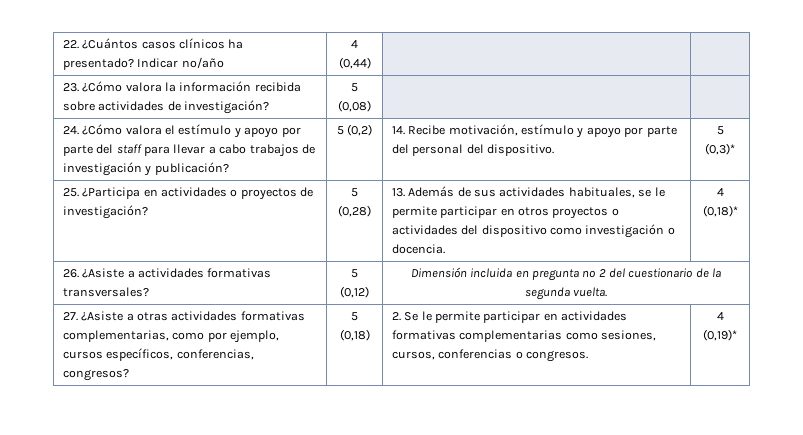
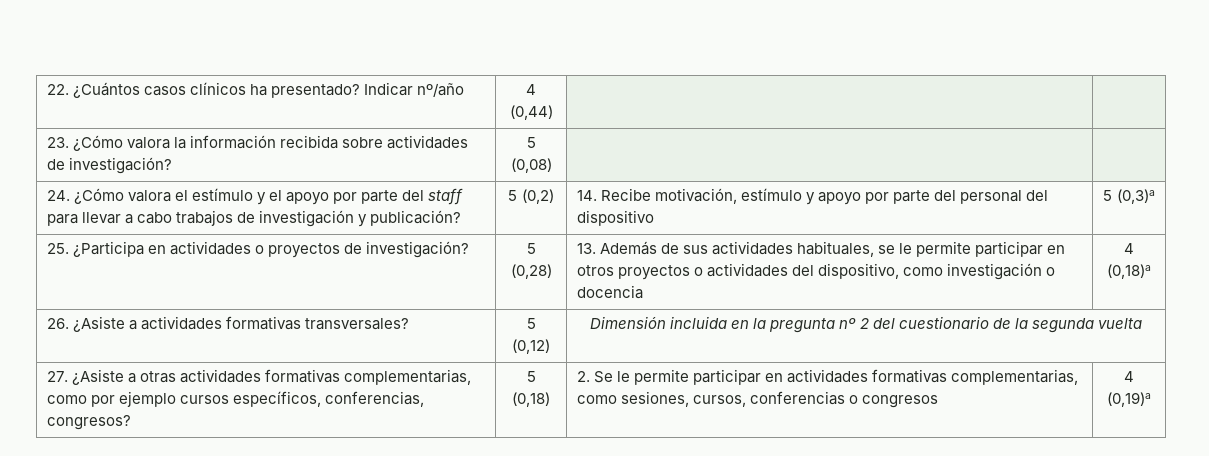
(241, 133) none -> [268,190,282,201] el
[487,144,555,156] [716,126,724,135] [705,143,735,155] dispositivo. | 5 (0,3)* -> [576,210,654,226] [1103,189,1155,204] dispositivo | 5 (0,3)a
[481,225,547,237] dispositivo -> [817,263,899,279] dispositivo,
[391,244,445,254] [716,188,724,196] [702,205,738,217] docencia. | 4 (0,18)* -> [576,285,643,299] [1124,243,1134,254] [1107,264,1151,279] docencia | 4 (0,18)a
(529, 274) none -> [753,318,767,329] la
[573,287,608,297] vuelta. -> [1097,318,1142,329] vuelta
[230,330,280,343] ejemplo, -> [118,391,176,407] ejemplo
[459,330,563,342] complementarias -> [951,369,1079,385] complementarias,
[526,350,589,362] [716,312,724,320] [703,329,737,341] congresos. | 4 (0,19)* -> [861,395,938,408] [1124,371,1134,382] [1107,392,1151,407] congresos | 4 (0,19)a

